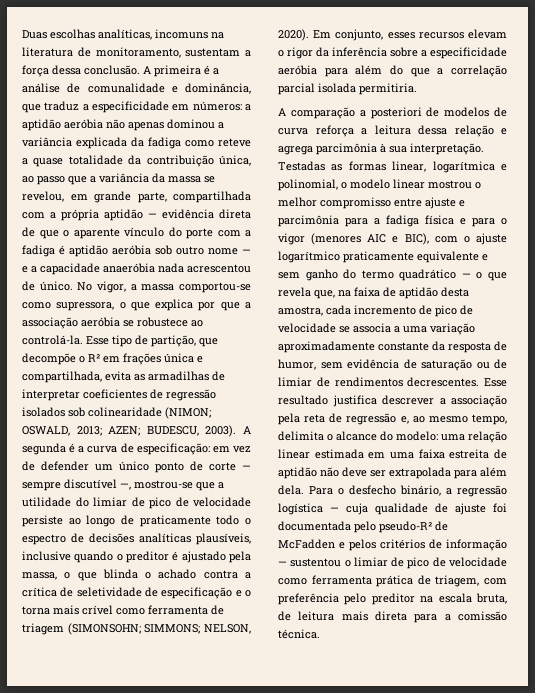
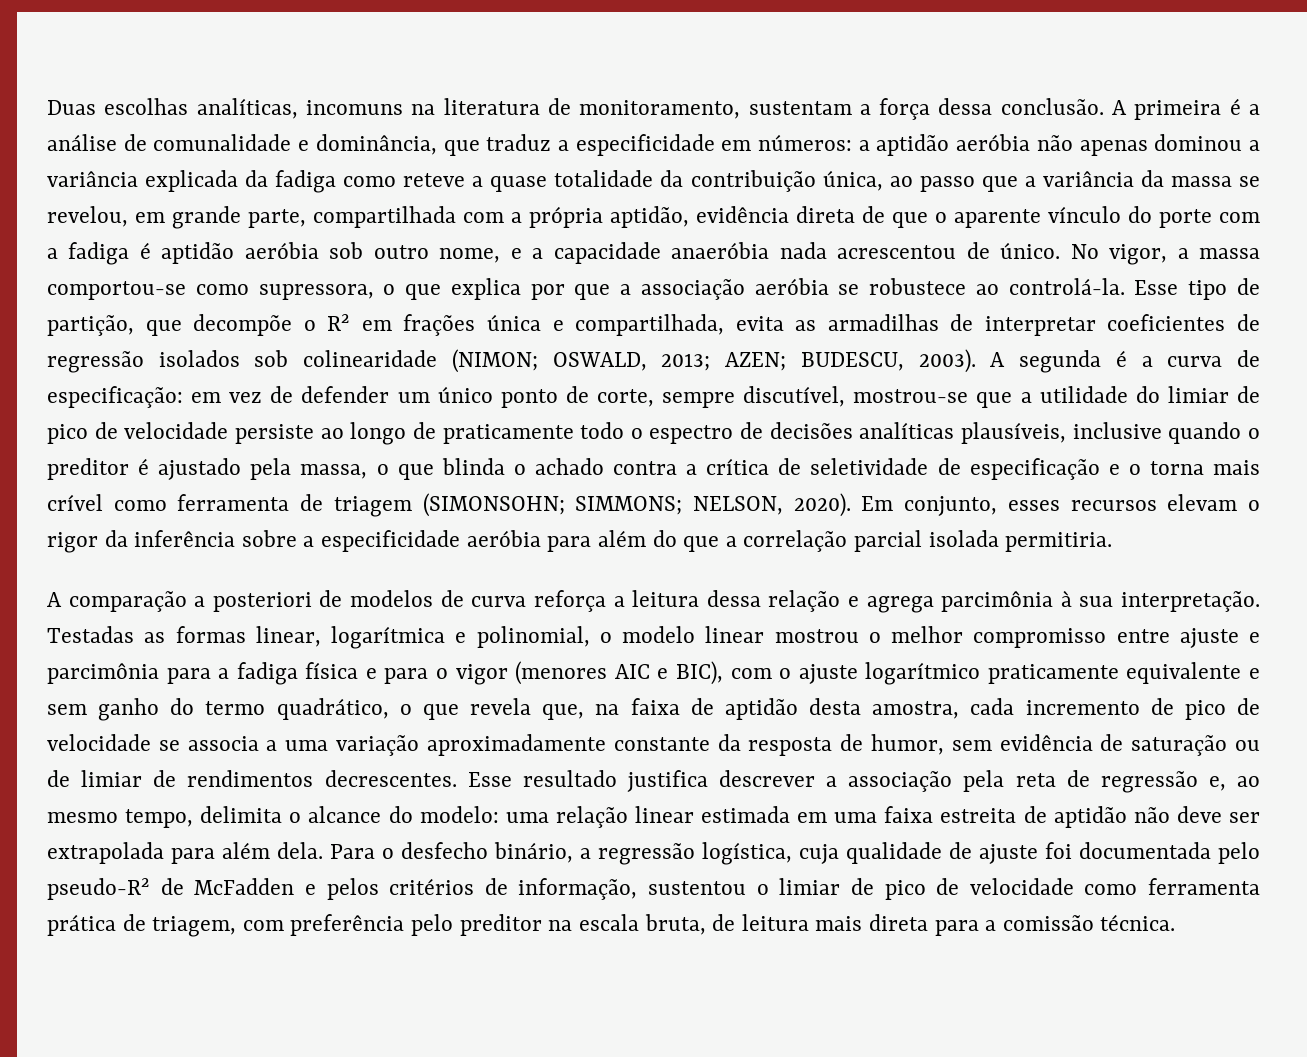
[104,209,157,221] aptidão — -> [610,206,689,228] aptidão,
[208,248,251,255] nome — -> [439,248,501,263] nome,
[209,462,251,471] [22,479,131,491] corte — sempre discutível —, -> [596,386,846,408] corte, sempre discutível,
[399,269,471,281] quadrático — -> [276,698,389,720] quadrático,
[278,503,339,515] logística — -> [702,842,792,865] logística,
[446,539,507,551] [278,561,287,566] informação — -> [518,878,638,900] informação,

